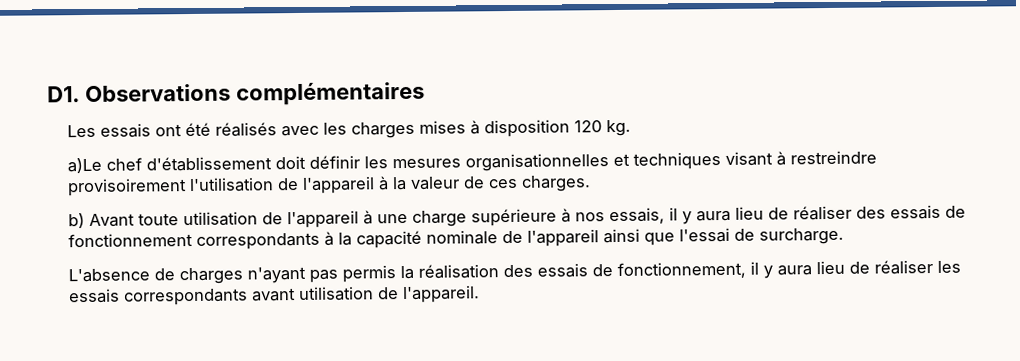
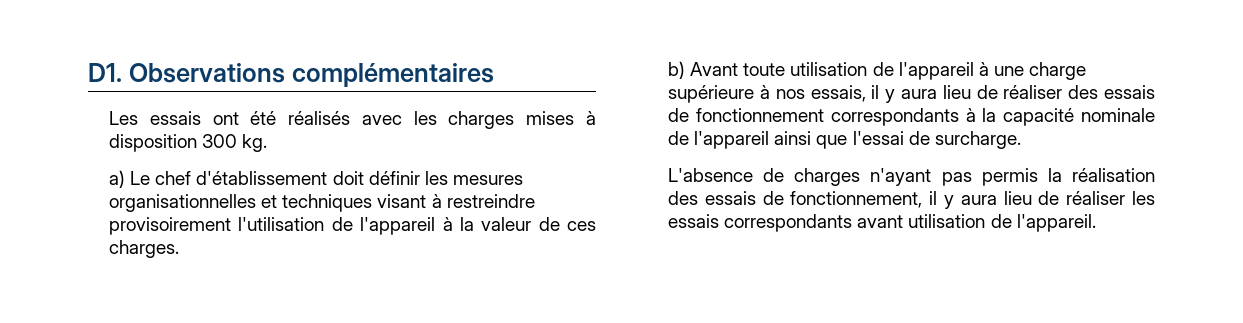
[574,120,603,133] 120 -> [202,134,238,148] 300
[67,157,103,174] a)Le -> [109,170,151,188] a) Le

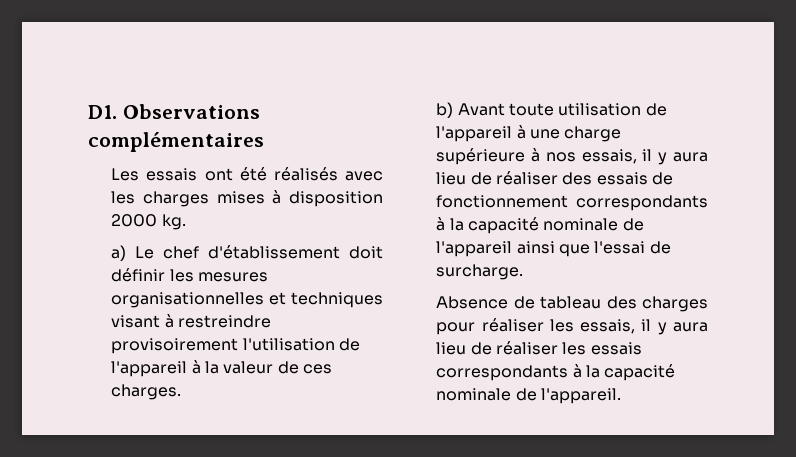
[202,134,238,148] 300 -> [111,214,158,227] 2000
[668,168,1155,186] [668,191,923,208] L'absence de charges n'ayant pas permis la réalisation des essais de fonctionnement, -> [436,296,708,312] [436,318,636,335] Absence de tableau des charges pour réaliser les essais,
[857,214,986,228] avant utilisation -> [572,364,676,381] [436,388,512,401] à la capacité nominale

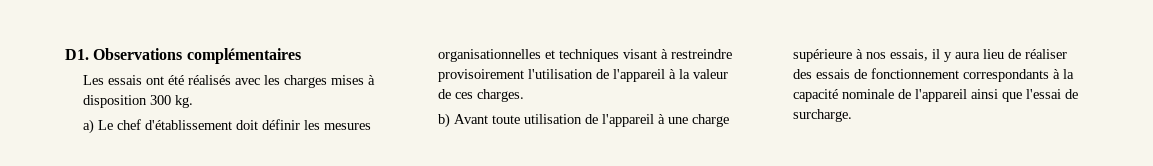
[111,214,158,227] 2000 -> [149,95,171,105] 300
[436,296,708,312] [436,318,708,335] [436,341,642,355] [436,364,676,381] [436,388,621,404] // Absence de tableau des charges pour réaliser les essais, il y aura lieu de réaliser les essais correspondants à la capacité nominale de l'appareil. -> (852, 115) none

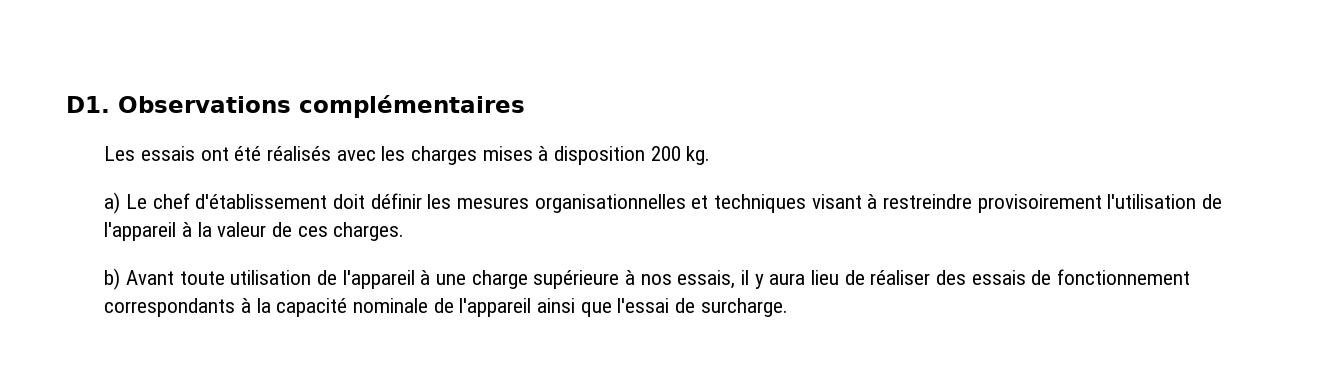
[149,95,171,105] 300 -> [650,146,681,161] 200

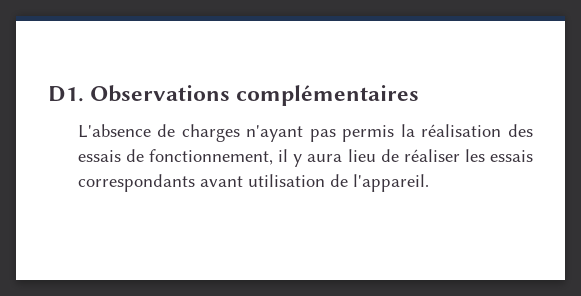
[104,146,711,165] [104,192,1222,214] [104,222,405,241] [104,268,736,290] Les essais ont été réalisés avec les charges mises à disposition 200 kg. // a) Le chef d'établissement doit définir les mesures organisationnelles et techniques visant à restreindre provisoirement l'utilisation de l'appareil à la valeur de ces charges. // b) Avant toute utilisation de l'appareil à une charge supérieure à nos essais, -> [77,124,533,142] [77,149,274,165] L'absence de charges n'ayant pas permis la réalisation des essais de fonctionnement,
[935,269,1190,285] [104,298,788,317] des essais de fonctionnement correspondants à la capacité nominale de l'appareil ainsi que l'essai de surcharge. -> [464,149,533,162] [77,174,429,192] les essais correspondants avant utilisation de l'appareil.

